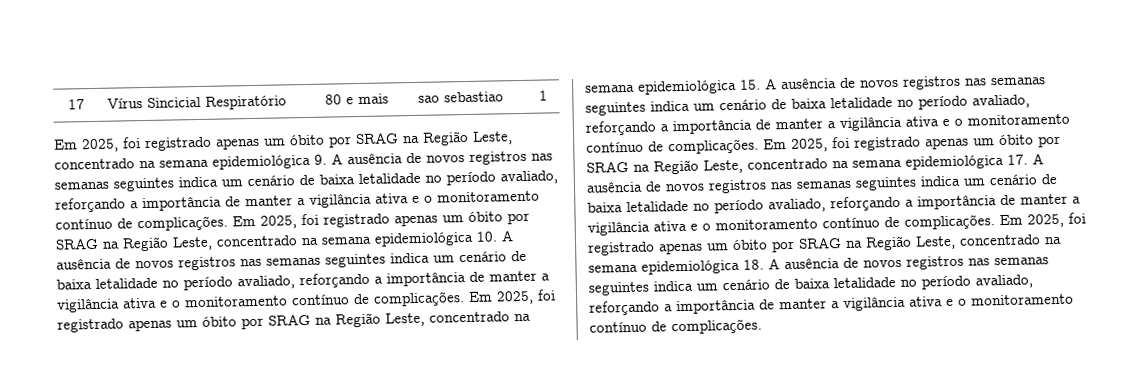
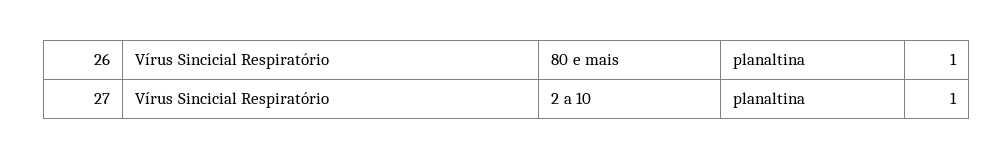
[68,99,86,110] 17 -> [94,53,111,65] 26
[417,91,504,103] [539,90,549,101] [54,130,513,153] [54,150,553,170] [54,170,558,192] [55,190,540,213] [55,211,530,232] [55,230,513,252] [56,250,527,271] [56,270,550,291] [56,289,556,313] [57,311,531,333] [585,75,1046,95] [585,94,1030,116] [585,113,1070,136] [586,134,1061,155] [586,153,1044,175] [586,173,1058,194] [587,193,1081,214] [587,212,1086,236] [588,234,1062,256] [588,255,1049,275] [588,274,1033,296] [589,293,1074,316] [589,318,762,335] sao sebastiao | 1 // Em 2025, foi registrado apenas um óbito por SRAG na Região Leste, concentrado na semana epidemiológica 9. A ausência de novos registros nas semanas seguintes indica um cenário de baixa letalidade no período avaliado, reforçando a importância de manter a vigilância ativa e o monitoramento contínuo de complicações. Em 2025, foi registrado apenas um óbito por SRAG na Região Leste, concentrado na semana epidemiológica 10. A ausência de novos registros nas semanas seguintes indica um cenário de baixa letalidade no período avaliado, reforçando a importância de manter a vigilância ativa e o monitoramento contínuo de complicações. Em 2025, foi registrado apenas um óbito por SRAG na Região Leste, concentrado na semana epidemiológica 15. A ausência de novos registros nas semanas seguintes indica um cenário de baixa letalidade no período avaliado, reforçando a importância de manter a vigilância ativa e o monitoramento contínuo de complicações. Em 2025, foi registrado apenas um óbito por SRAG na Região Leste, concentrado na semana epidemiológica 17. A ausência de novos registros nas semanas seguintes indica um cenário de baixa letalidade no período avaliado, reforçando a importância de manter a vigilância ativa e o monitoramento contínuo de complicações. Em 2025, foi registrado apenas um óbito por SRAG na Região Leste, concentrado na semana epidemiológica 18. A ausência de novos registros nas semanas seguintes indica um cenário de baixa letalidade no período avaliado, reforçando a importância de manter a vigilância ativa e o monitoramento contínuo de complicações. -> [732,53,805,69] [950,53,958,65] [94,93,111,104] [134,92,330,108] [550,92,592,104] [732,92,805,108] [950,92,958,104] planaltina | 1 // 27 | Vírus Sincicial Respiratório | 2 a 10 | planaltina | 1

